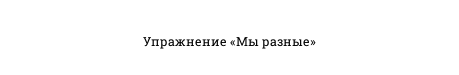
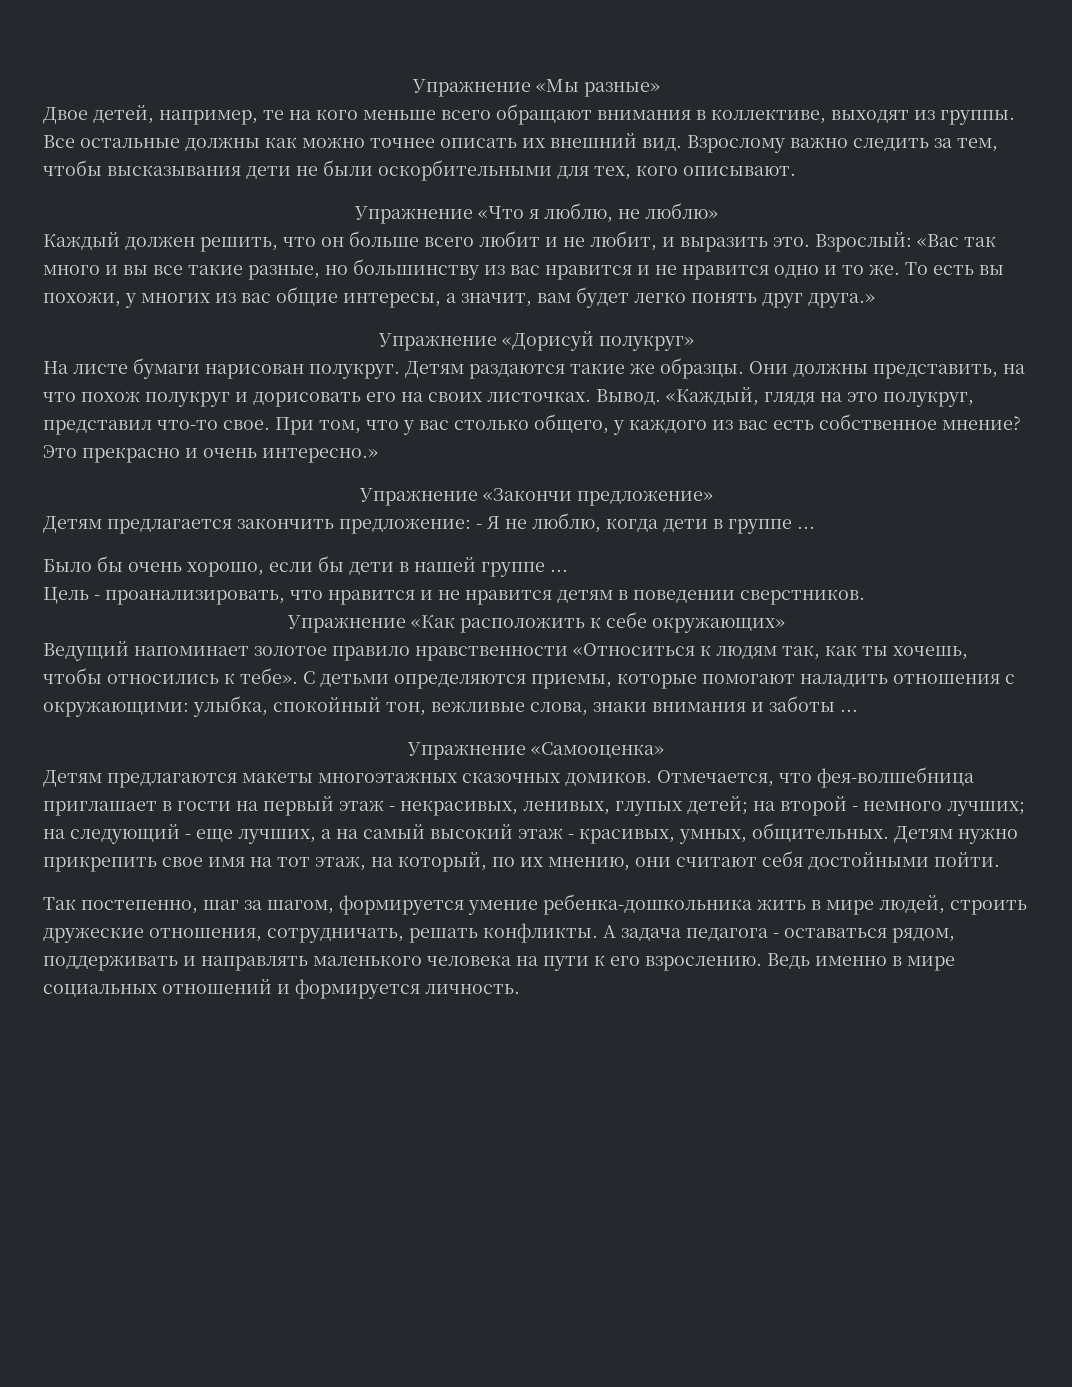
(317, 44) none -> [43,104,1015,125] [43,133,998,153] [43,160,796,181] [353,203,718,224] [43,231,996,252] [43,259,1004,280] [43,287,875,308] [377,331,694,351] [43,358,1025,379] [43,387,974,407] [43,414,1021,435] [43,445,378,463] [358,488,713,506] [43,513,815,534] [43,556,568,577] [43,587,865,605] [286,612,785,633] [43,641,968,661] [43,668,1015,689] [43,696,858,717] [407,742,664,760] [43,767,974,788] [43,796,1025,816] [43,823,1018,844] [43,851,1000,872] [43,894,1027,915] [43,923,955,943] [43,953,955,971] [43,979,520,999] // Двое детей, например, те на кого меньше всего обращают внимания в коллективе, выходят из группы. Все остальные должны как можно точнее описать их внешний вид. Взрослому важно следить за тем, чтобы высказывания дети не были оскорбительными для тех, кого описывают. // Упражнение «Что я люблю, не люблю» // Каждый должен решить, что он больше всего любит и не любит, и выразить это. Взрослый: «Вас так много и вы все такие разные, но большинству из вас нравится и не нравится одно и то же. То есть вы похожи, у многих из вас общие интересы, а значит, вам будет легко понять друг друга.» // Упражнение «Дорисуй полукруг» // На листе бумаги нарисован полукруг. Детям раздаются такие же образцы. Они должны представить, на что похож полукруг и дорисовать его на своих листочках. Вывод. «Каждый, глядя на это полукруг, представил что-то свое. При том, что у вас столько общего, у каждого из вас есть собственное мнение? Это прекрасно и очень интересно.» // Упражнение «Закончи предложение» // Детям предлагается закончить предложение: - Я не люблю, когда дети в группе ... // Было бы очень хорошо, если бы дети в нашей группе ... // Цель - проанализировать, что нравится и не нравится детям в поведении сверстников. // Упражнение «Как расположить к себе окружающих» // Ведущий напоминает золотое правило нравственности «Относиться к людям так, как ты хочешь, чтобы относились к тебе». С детьми определяются приемы, которые помогают наладить отношения с окружающими: улыбка, спокойный тон, вежливые слова, знаки внимания и заботы ... // Упражнение «Самооценка» // Детям предлагаются макеты многоэтажных сказочных домиков. Отмечается, что фея-волшебница приглашает в гости на первый этаж - некрасивых, ленивых, глупых детей; на второй - немного лучших; на следующий - еще лучших, а на самый высокий этаж - красивых, умных, общительных. Детям нужно прикрепить свое имя на тот этаж, на который, по их мнению, они считают себя достойными пойти. // Так постепенно, шаг за шагом, формируется умение ребенка-дошкольника жить в мире людей, строить дружеские отношения, сотрудничать, решать конфликты. А задача педагога - оставаться рядом, поддерживать и направлять маленького человека на пути к его взрослению. Ведь именно в мире социальных отношений и формируется личность.

